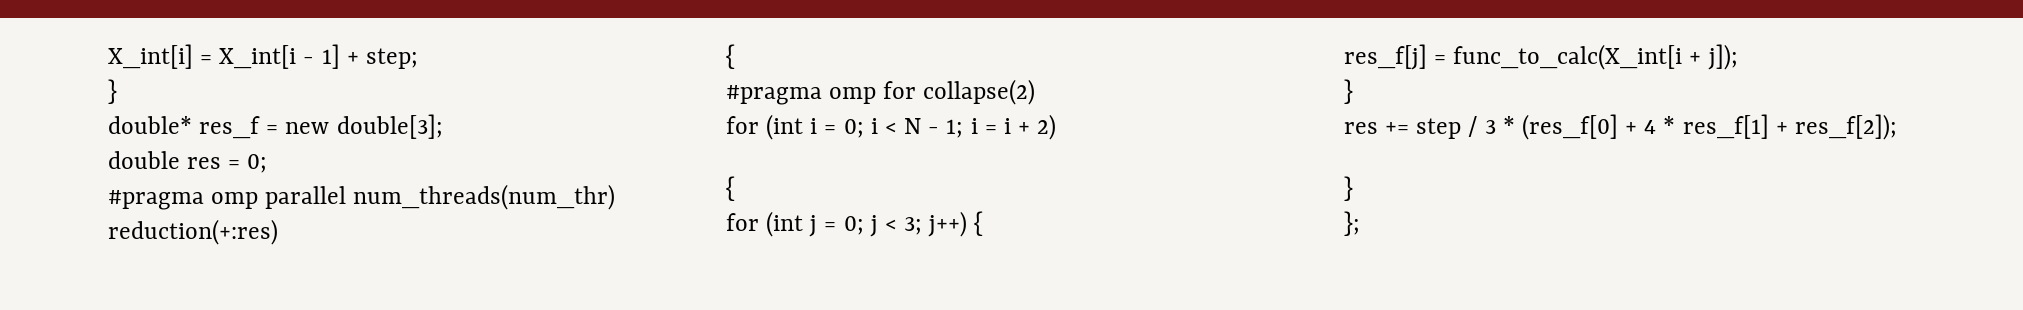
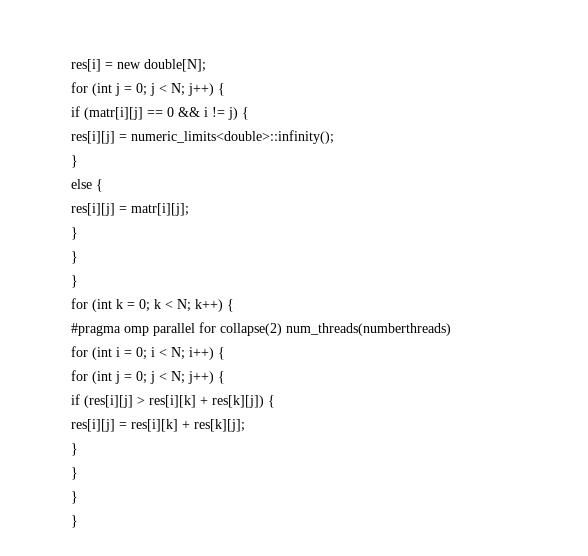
[108,44,418,69] [108,79,117,104] [108,114,443,139] [108,151,268,173] [108,184,616,210] [108,219,278,245] [726,44,735,69] [726,85,877,105] X_int[i] = X_int[i - 1] + step; // } // double* res_f = new double[3]; // double res = 0; // #pragma omp parallel num_threads(num_thr) reduction(+:res) // { // #pragma omp -> [71,59,206,72] [71,82,225,96] [71,106,249,120] [71,130,334,144] [71,155,78,168] [71,179,103,192] [71,203,189,216] [71,227,78,240] [71,251,78,264] [71,275,78,288] [71,298,234,312] [71,323,195,336] res[i] = new double[N]; // for (int j = 0; j < N; j++) { // if (matr[i][j] == 0 && i != j) { // res[i][j] = numeric_limits<double>::infinity(); // } // else { // res[i][j] = matr[i][j]; // } // } // } // for (int k = 0; k < N; k++) { // #pragma omp parallel
(1036, 92) none -> [286,323,451,336] num_threads(numberthreads)
[904,114,1057,140] N - 1; i = i + 2) // -> [171,347,214,360] N; i++)
[904,211,984,237] [1344,44,1738,70] [1344,79,1353,104] [1344,114,1897,140] [1344,176,1353,201] [1344,211,1360,236] 3; j++) { // res_f[j] = func_to_calc(X_int[i + j]); // } // res += step / 3 * (res_f[0] + 4 * res_f[1] + res_f[2]); // } // }; -> [171,371,225,384] [71,394,275,408] [71,419,245,432] [71,443,78,456] [71,467,78,480] [71,491,78,504] [71,515,78,528] N; j++) { // if (res[i][j] > res[i][k] + res[k][j]) { // res[i][j] = res[i][k] + res[k][j]; // } // } // } // }

